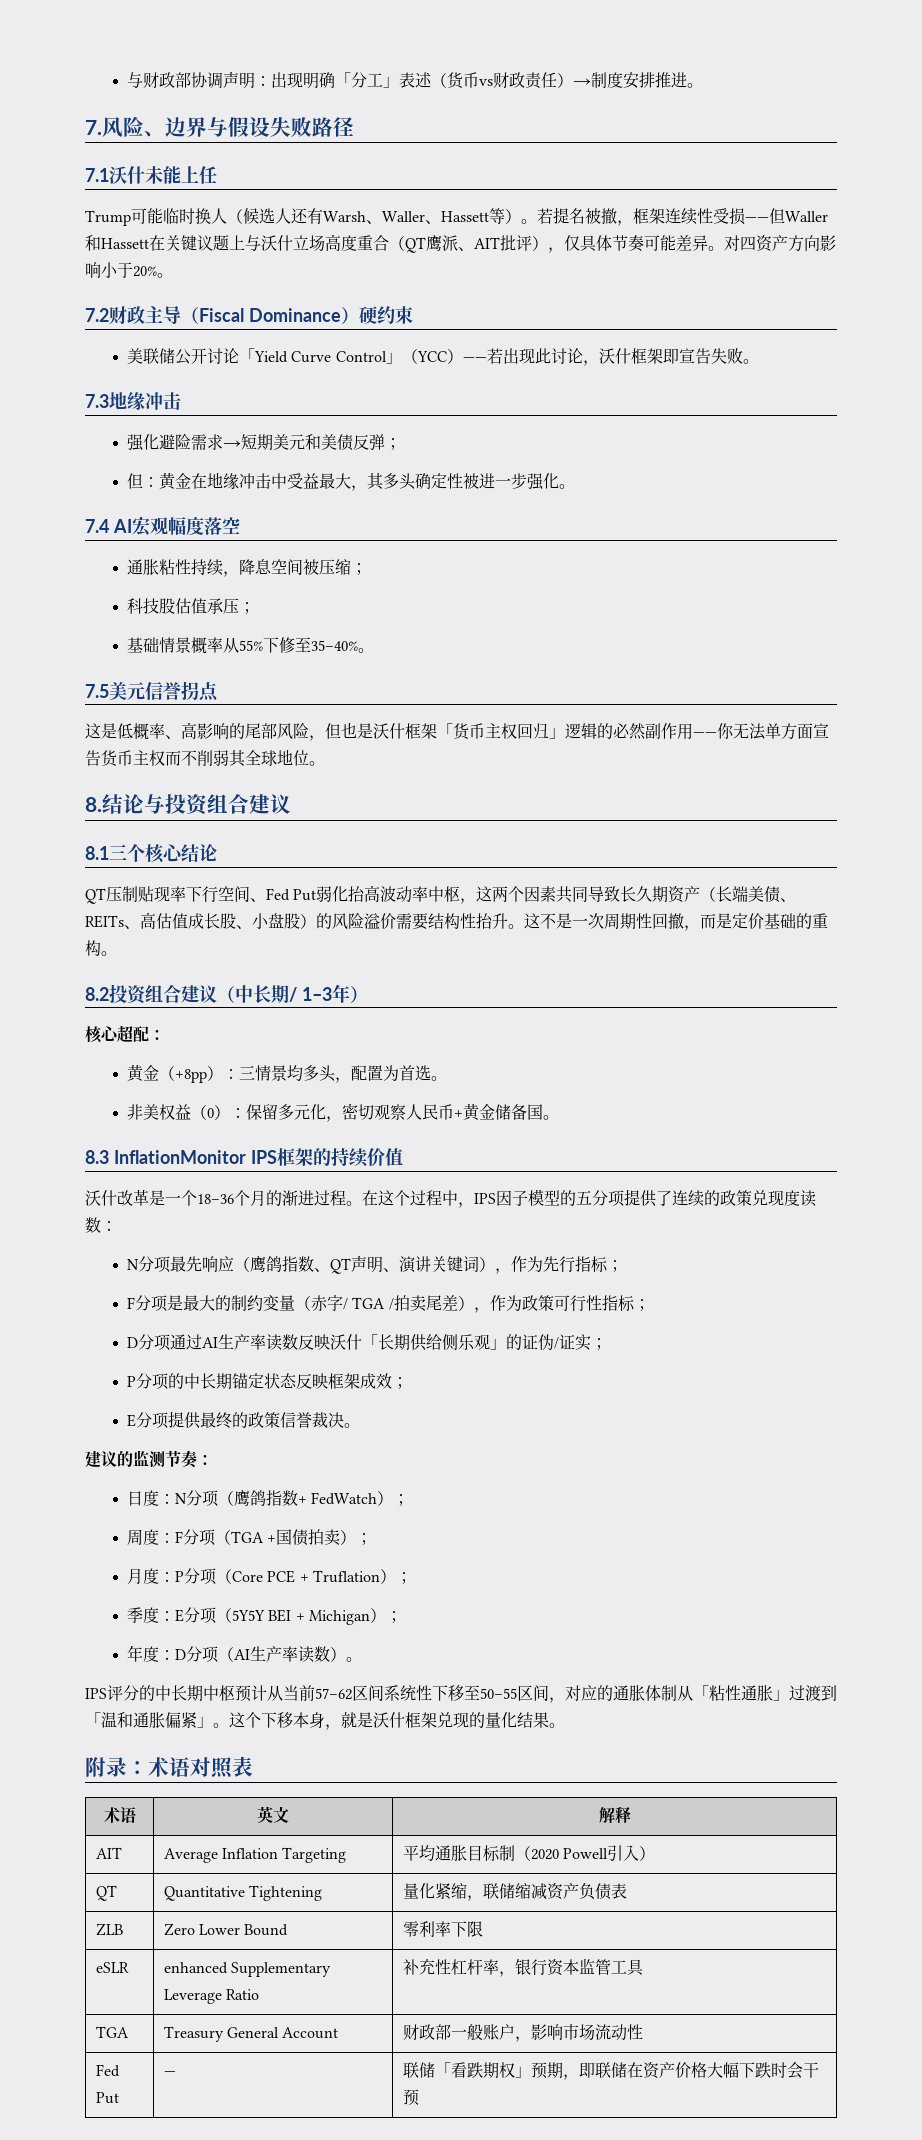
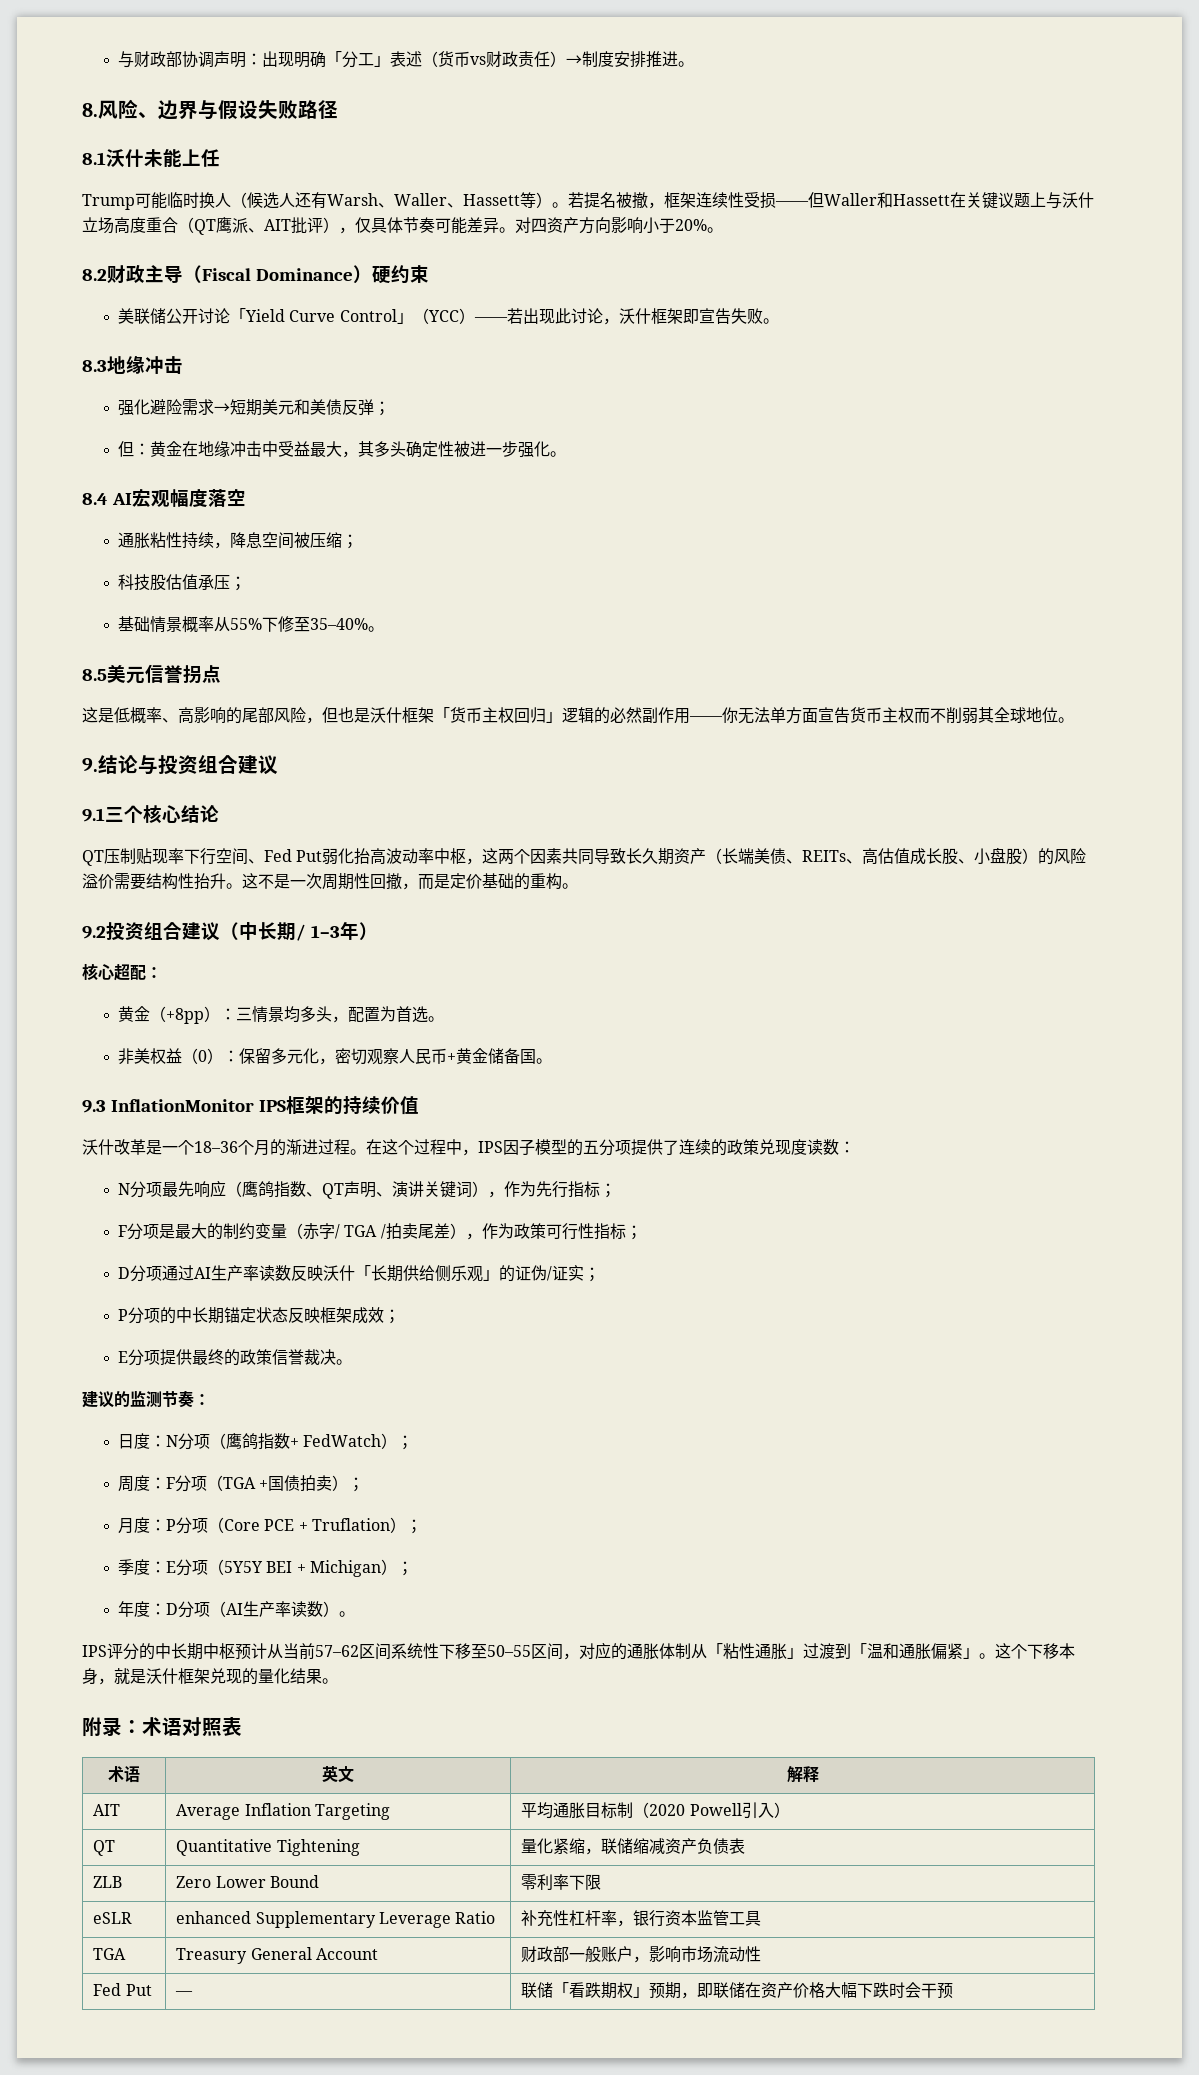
[85,120,102,135] 7. -> [82,103,98,117] 8.
[85,168,109,182] 7.1 -> [82,152,106,165] 8.1
[85,308,109,322] 7.2 -> [82,269,107,281] 8.2
[85,394,109,408] 7.3 -> [82,360,107,372] 8.3
[85,519,109,533] 7.4 -> [82,493,108,505] 8.4
[85,684,109,698] 7.5 -> [82,669,107,681] 8.5
[85,797,102,812] 8. -> [82,758,98,772] 9.
[85,846,109,860] 8.1 -> [82,808,105,822] 9.1
[85,987,109,1001] 8.2 -> [82,926,106,939] 9.2
[85,1150,109,1164] 8.3 -> [82,1100,106,1113] 9.3

